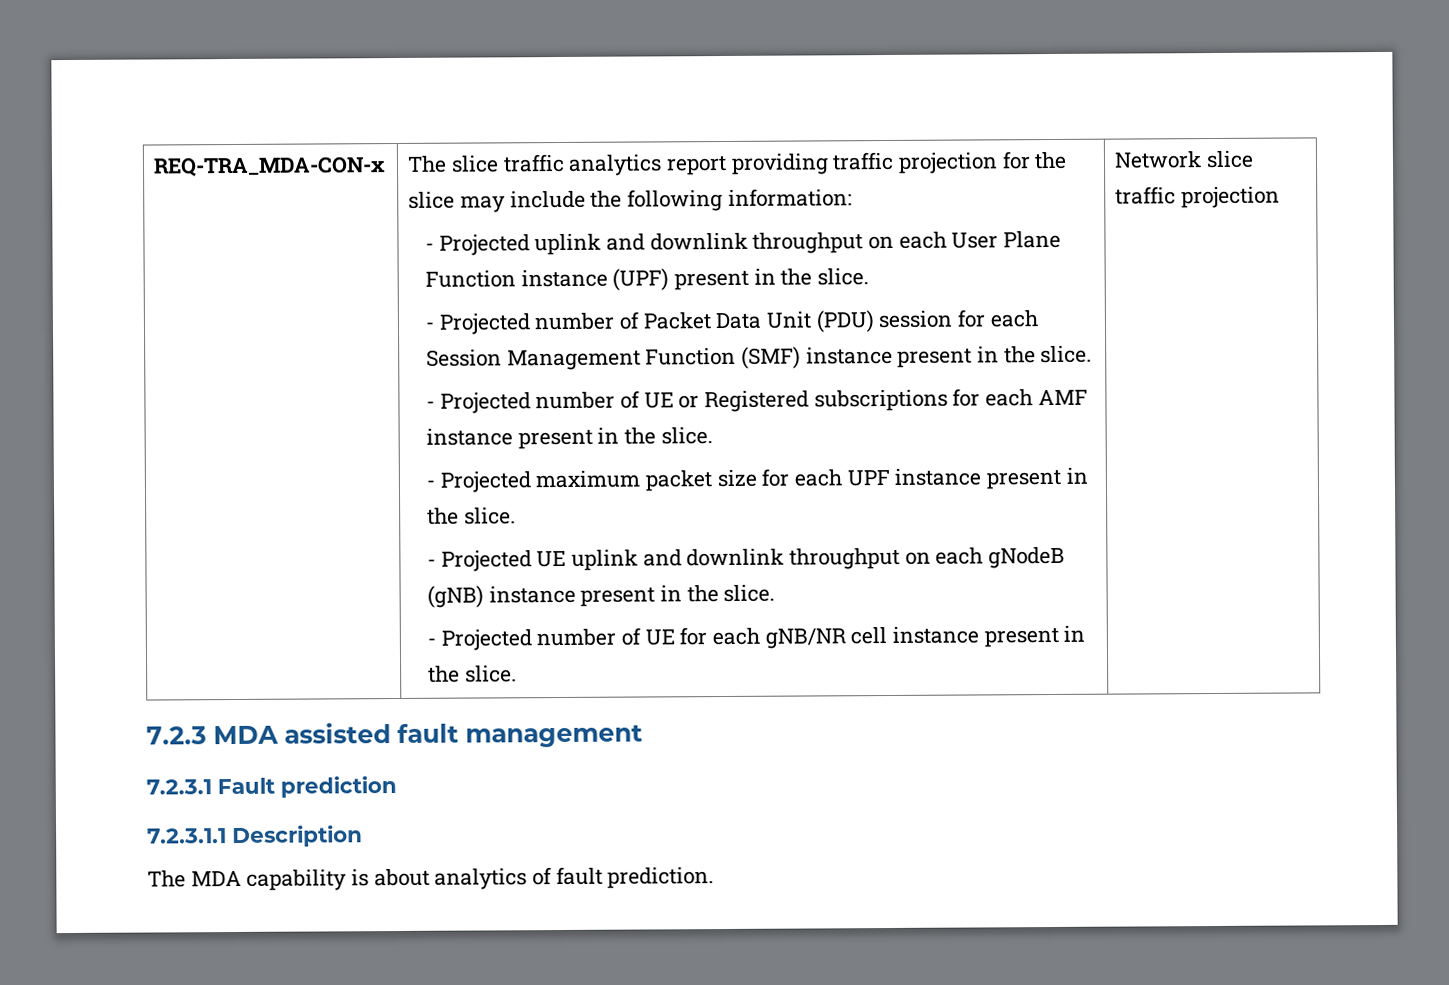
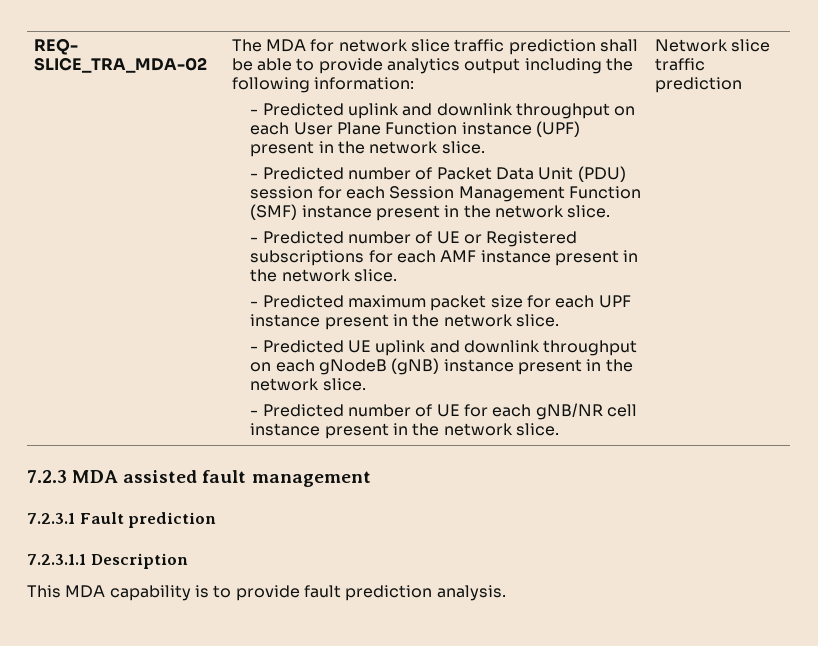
[153,156,387,177] [407,151,1068,176] [408,190,586,213] REQ-TRA_MDA-CON-x | The slice traffic analytics report providing traffic projection for the slice may include -> [33,38,78,55] [33,57,207,73] [231,39,639,55] [231,58,602,74] REQ- SLICE_TRA_MDA-02 | The MDA for network slice traffic prediction shall be able to provide analytics output including
[438,234,530,256] Projected -> [262,103,344,116] Predicted
[816,268,869,286] [424,313,531,335] slice. // - Projected -> [369,141,485,154] [250,167,344,180] network slice. // - Predicted
[1040,345,1093,364] [425,392,531,414] slice. // - Projected -> [495,205,611,218] [250,231,344,244] network slice. // - Predicted
[660,427,713,445] [425,471,531,493] slice. // - Projected -> [281,269,398,282] [250,295,344,308] network slice. // - Predicted
[463,507,516,525] [426,550,532,572] slice. // - Projected -> [443,314,560,327] [250,340,344,353] network slice. // - Predicted
[723,584,776,603] [426,629,532,651] slice. // - Projected -> [250,378,366,391] [250,404,344,417] network slice. // - Predicted
(460, 674) none -> [443,423,513,436] network
[1180,186,1280,209] projection -> [654,77,742,93] prediction
[147,870,186,888] The -> [27,585,61,598] This
[373,866,715,890] about analytics of fault prediction. -> [213,585,506,601] to provide fault prediction analysis.

